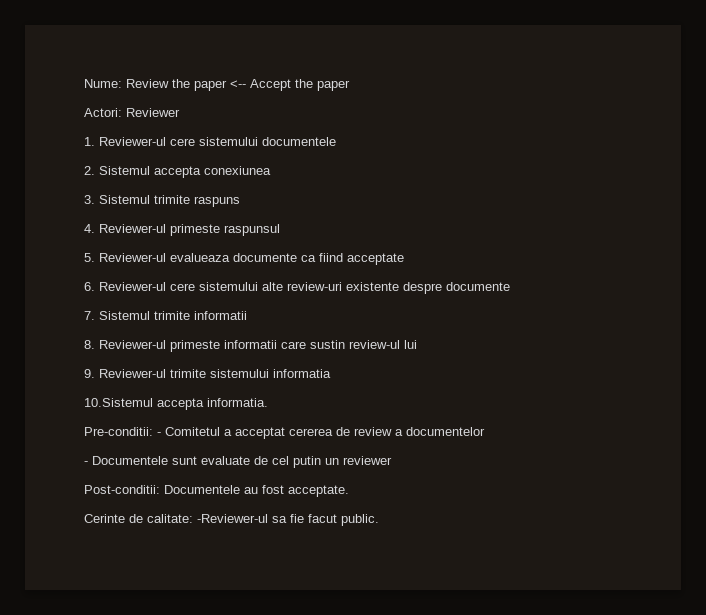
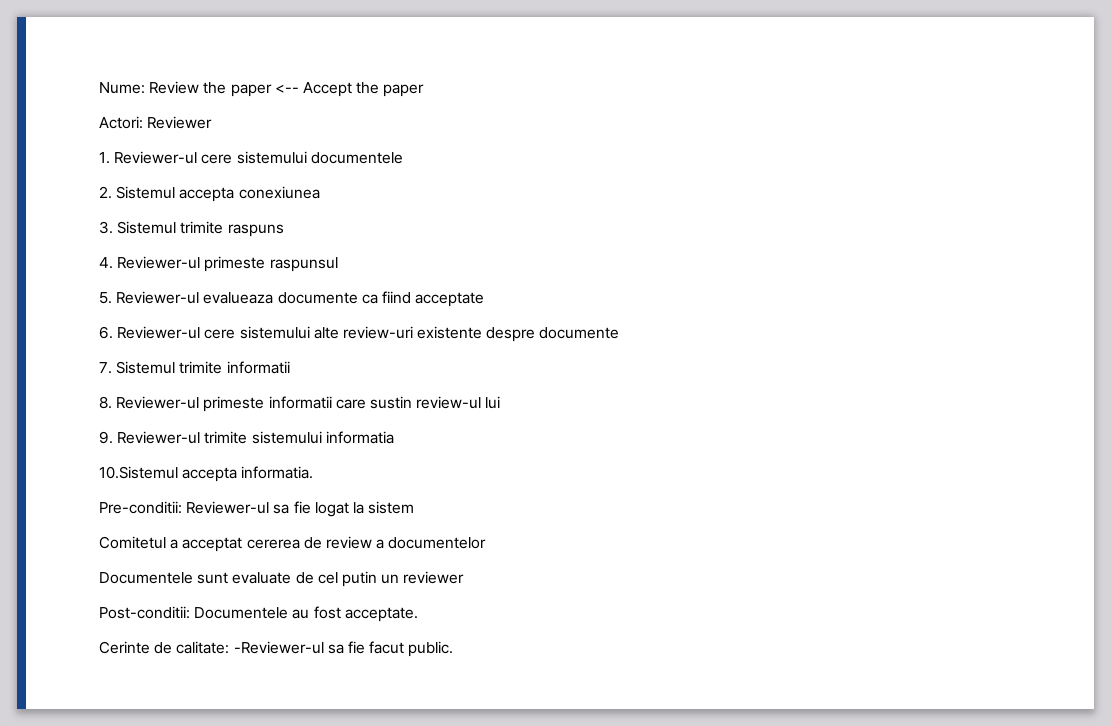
[157,432,161,436] - -> [186,501,415,517] Reviewer-ul sa fie logat la sistem //
[84,461,88,465] - -> (487, 543) none

